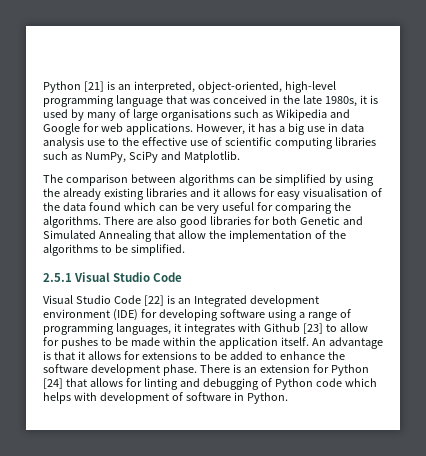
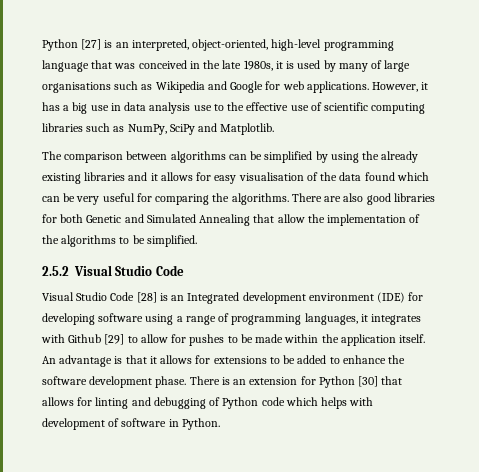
[43,81,104,93] Python [21] -> [42,39,102,51] Python [27]
[43,273,72,282] 2.5.1 -> [42,266,69,276] 2.5.2
[143,295,164,306] [22] -> [136,292,157,303] [28]
[302,323,323,334] [23] -> [104,334,125,345] [29]
[43,378,63,389] [24] -> [358,376,379,387] [30]

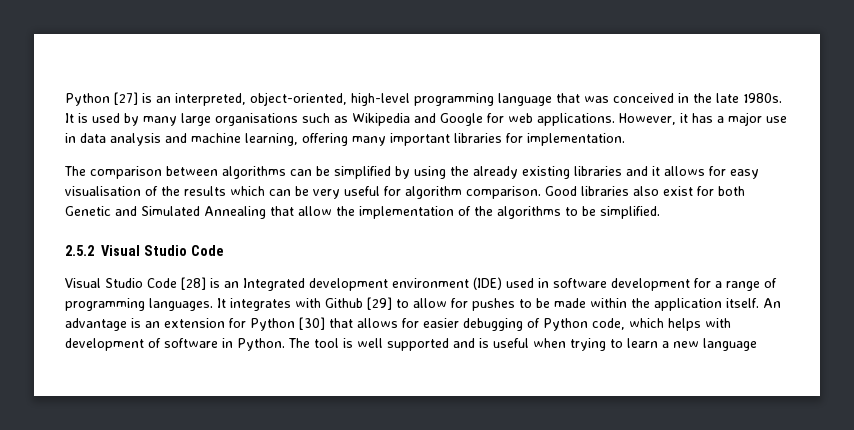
[243,60,283,71] 1980s, it -> [743,93,782,103] [65,113,74,123] 1980s. It
[371,60,383,69] of -> (177, 121) none
[72,102,88,114] big -> [728,112,762,126] major
[193,102,426,114] [42,123,275,135] use to the effective use of scientific computing libraries such as NumPy, SciPy and Matplotlib. -> [165,133,625,146] and machine learning, offering many important libraries for implementation.
[339,172,395,181] data found -> [184,186,226,196] results
[155,193,435,205] comparing the algorithms. There are also good libraries -> [405,186,693,199] algorithm comparison. Good libraries also exist
[408,292,424,301] [42,313,174,325] for developing software using -> [506,278,711,291] used in software development for
[304,313,368,325] languages, it -> [149,298,226,311] languages. It
[125,355,406,364] [42,376,230,388] that it allows for extensions to be added to enhance the software development phase. There is -> (141, 323) none
[95,397,151,409] linting and -> [423,318,459,328] easier
[261,397,285,406] code -> [592,318,625,330] code,
(220, 424) none -> [288,338,757,351] The tool is well supported and is useful when trying to learn a new language

